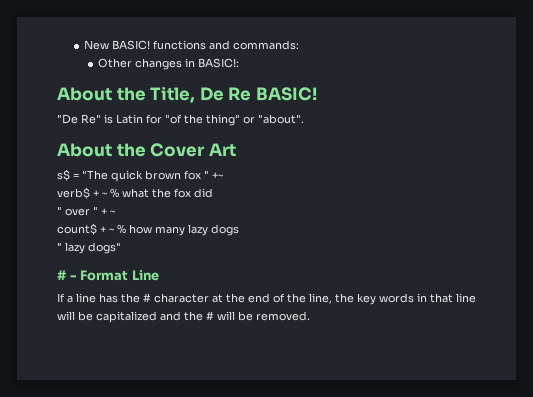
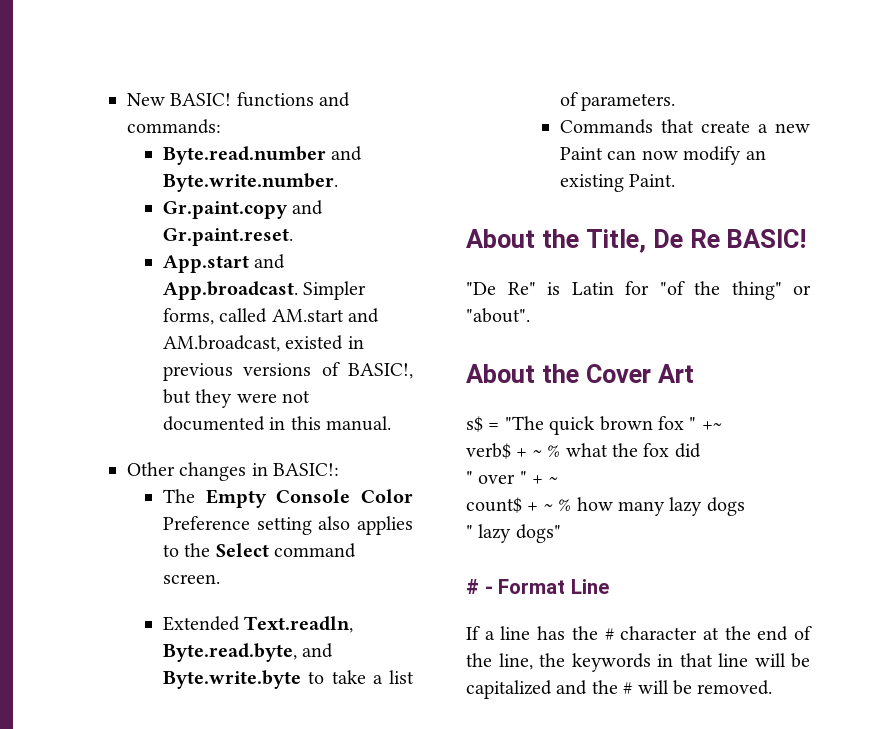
[97,58,239,70] Other changes in BASIC!: -> [162,146,363,165] [162,173,338,192] [162,200,324,219] [162,228,293,246] [162,254,286,273] [162,281,367,300] [162,308,380,325] [162,335,364,352] [162,362,413,381] [162,389,311,408] [162,416,392,431] [126,462,340,481] [162,489,413,508] [162,516,413,535] [162,543,357,558] [162,574,220,584] [162,616,354,633] [162,643,334,662] [162,670,415,689] [559,92,676,111] [559,119,810,134] [559,146,766,165] [559,174,676,192] Byte.read.number and Byte.write.number. // Gr.paint.copy and Gr.paint.reset. // App.start and App.broadcast. Simpler forms, called AM.start and AM.broadcast, existed in previous versions of BASIC!, but they were not documented in this manual. // Other changes in BASIC!: // The Empty Console Color Preference setting also applies to the Select command screen. // Extended Text.readln, Byte.read.byte, and Byte.write.byte to take a list of parameters. // Commands that create a new Paint can now modify an existing Paint.
[357,293,414,305] key words -> [571,653,651,672] keywords

